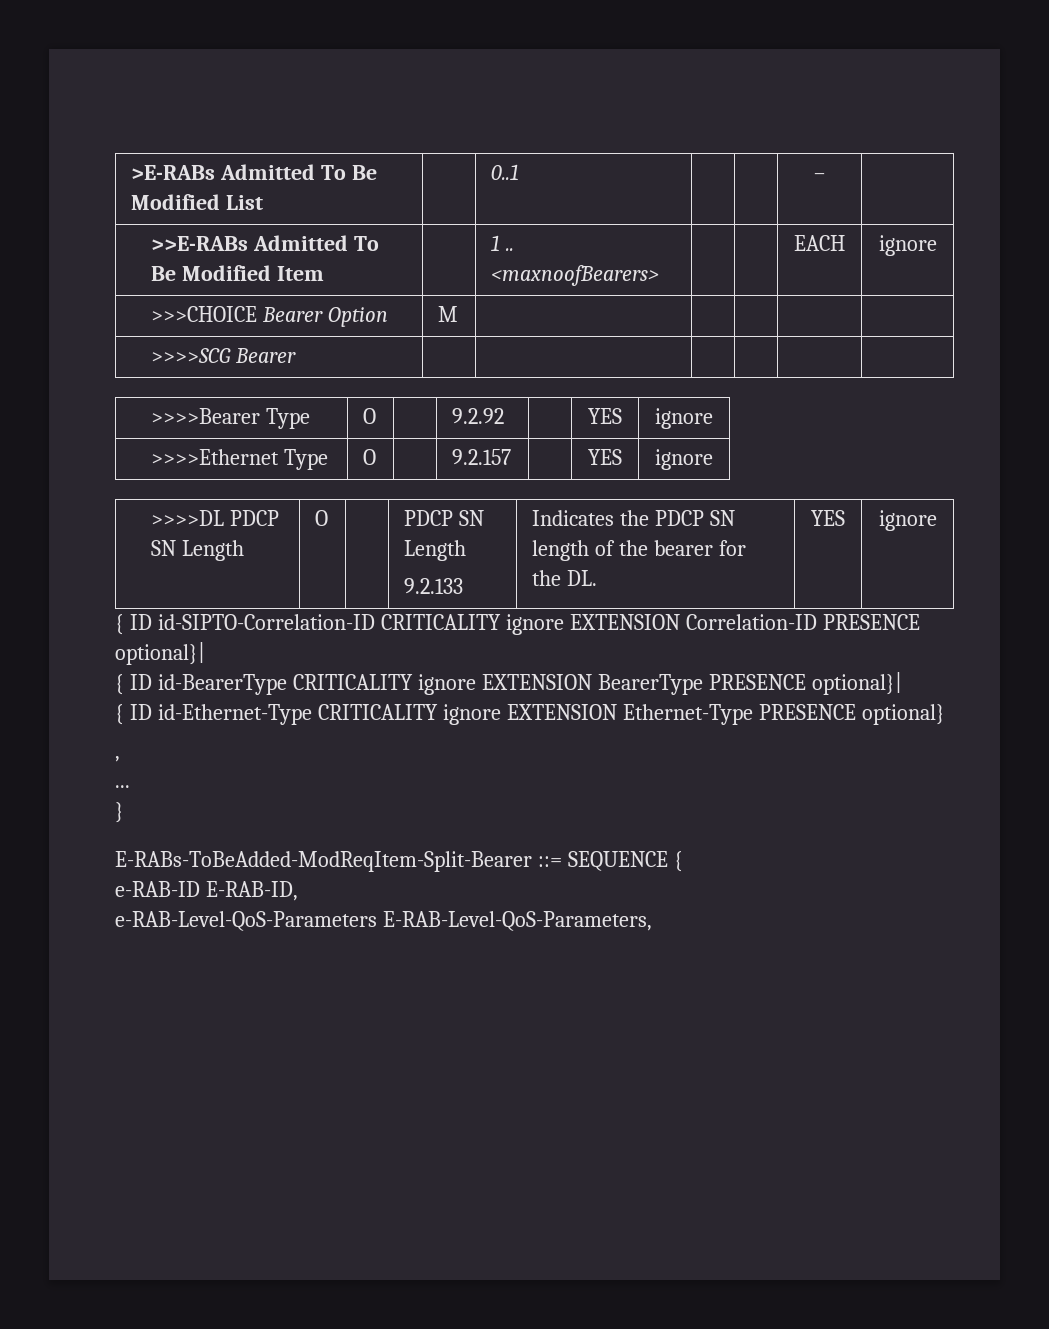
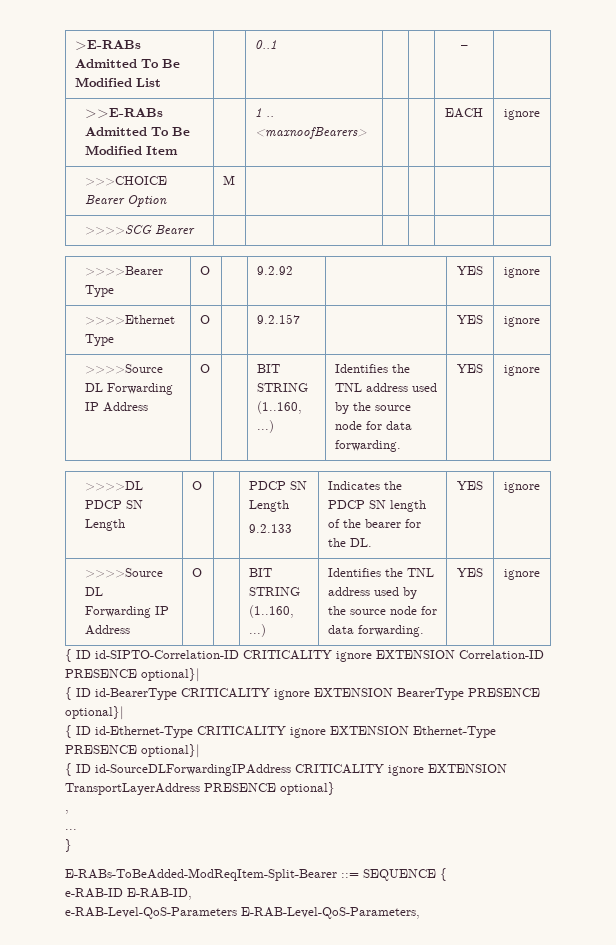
(713, 459) none -> [85,364,164,374] [85,383,174,395] [85,402,149,412] [199,364,210,373] [256,364,280,373] [256,383,308,392] [256,401,302,414] [256,420,274,433] [334,364,410,373] [334,383,437,392] [334,402,411,414] [334,421,412,430] [334,440,401,452] [457,364,483,373] [504,365,540,376] // >>>>Source DL Forwarding IP Address | O | | BIT STRING (1..160, ...) | Identifies the TNL address used by the source node for data forwarding. | YES | ignore
(937, 520) none -> [85,568,164,578] [85,587,104,596] [85,606,170,618] [85,625,131,635] [191,568,202,577] [248,568,272,577] [248,587,300,596] [248,605,294,618] [248,624,266,637] [327,568,434,577] [327,587,417,599] [327,606,437,615] [327,625,424,637] [457,568,483,577] [504,569,540,580] // >>>>Source DL Forwarding IP Address | O | | BIT STRING (1..160, ...) | Identifies the TNL address used by the source node for data forwarding. | YES | ignore
(856, 712) none -> [141,744,200,758] [65,763,507,776] [65,783,276,795] optional}| // { ID id-SourceDLForwardingIPAddress CRITICALITY ignore EXTENSION TransportLayerAddress PRESENCE

